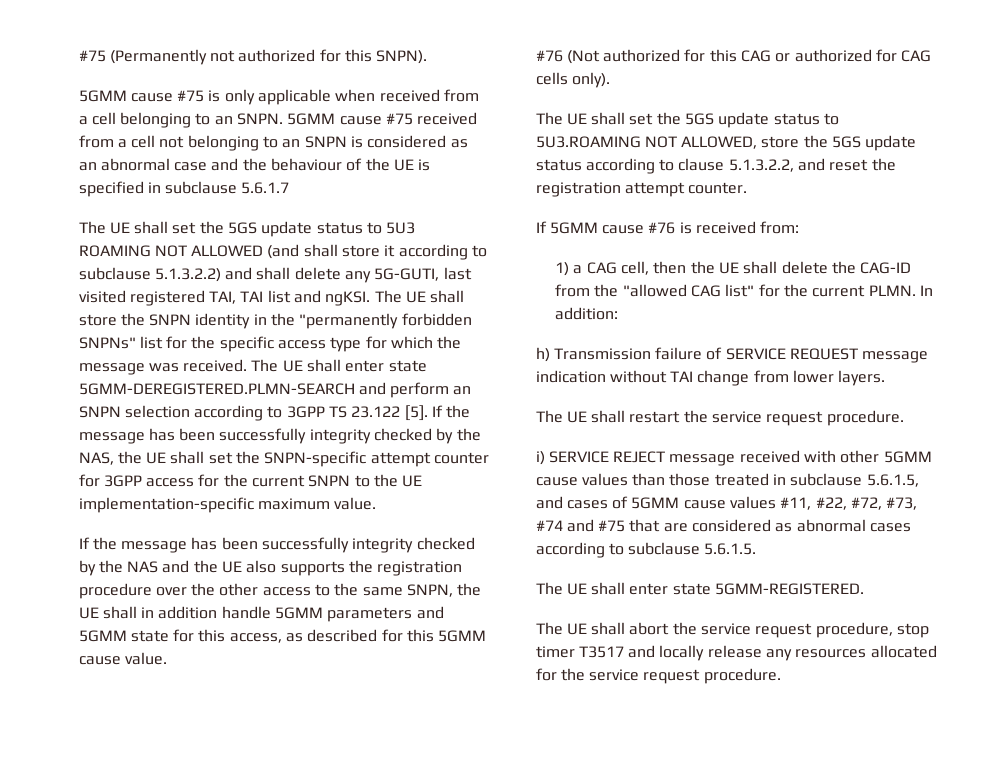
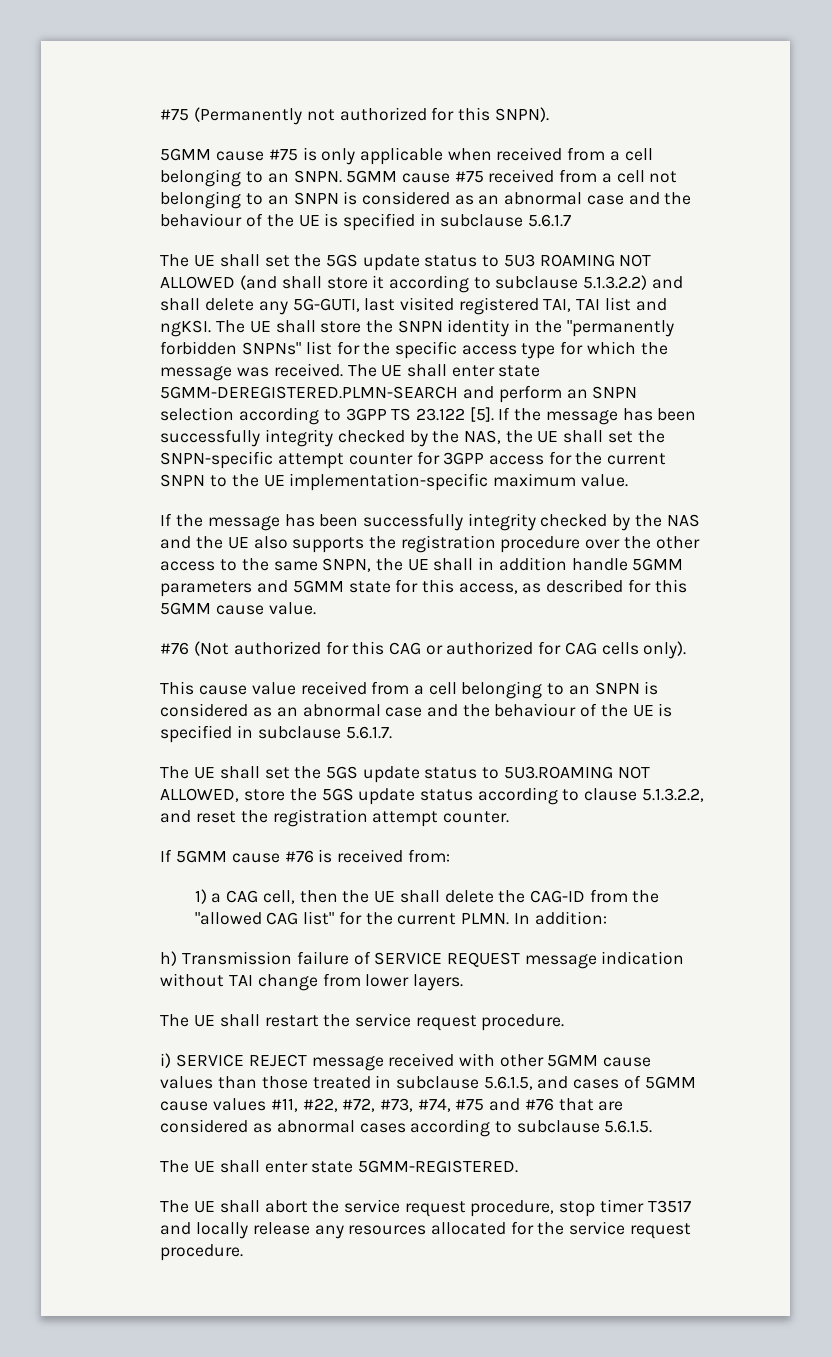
(610, 80) none -> [160,681,659,699] [160,703,673,717] [160,725,392,743] // This cause value received from a cell belonging to an SNPN is considered as an abnormal case and the behaviour of the UE is specified in subclause 5.6.1.7.
[535,519,626,532] #74 and #75 -> [417,1098,554,1112] #74, #75 and #76

